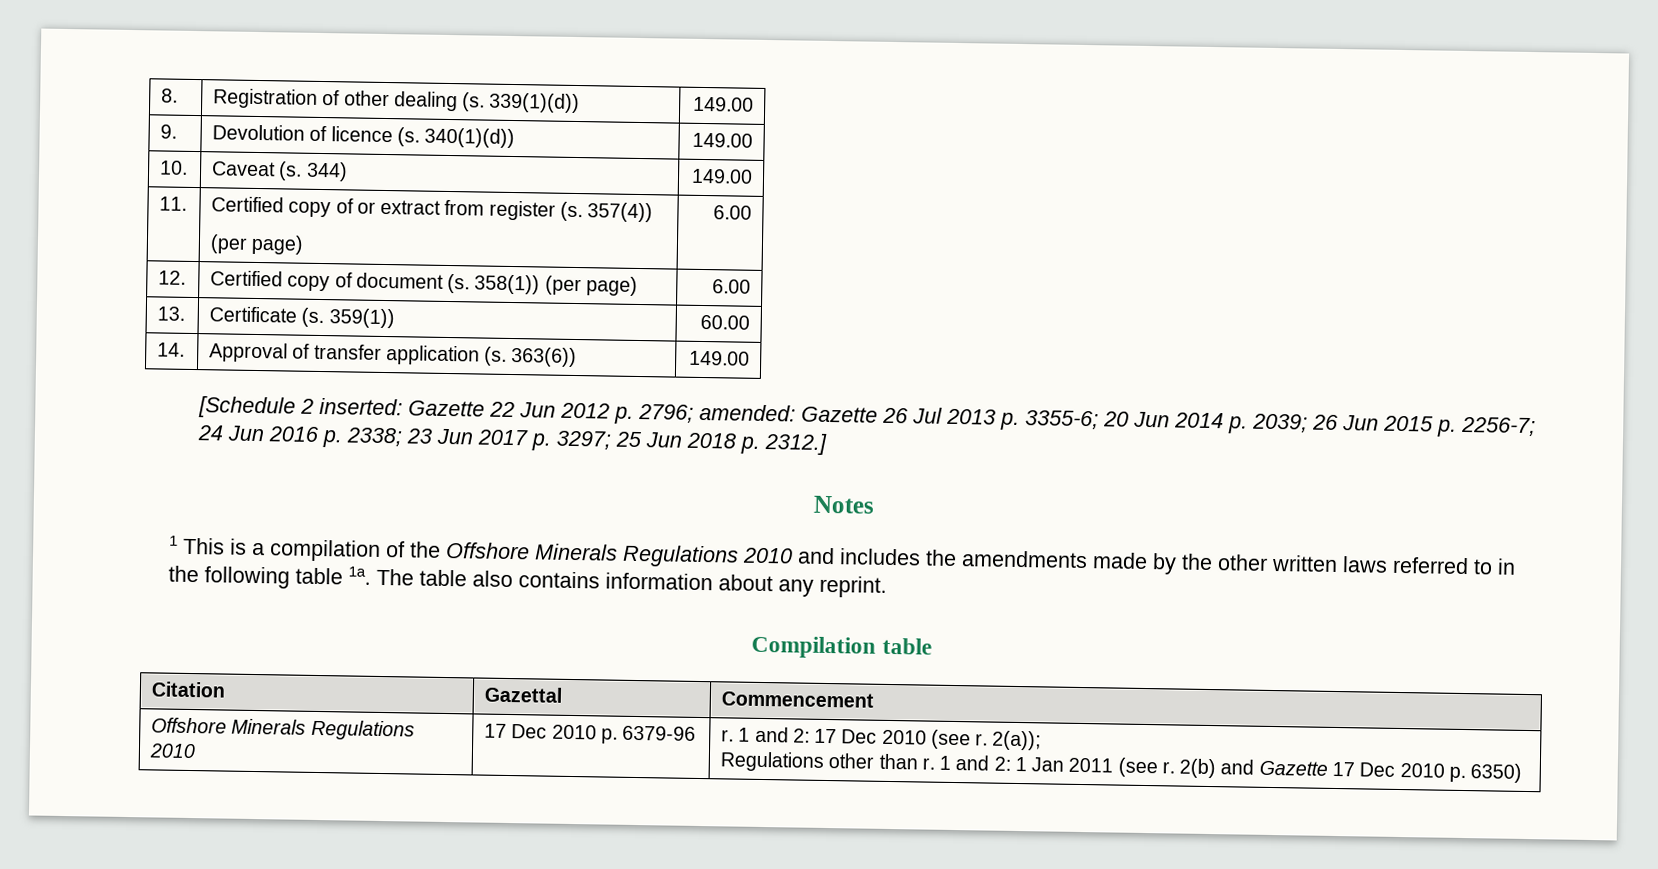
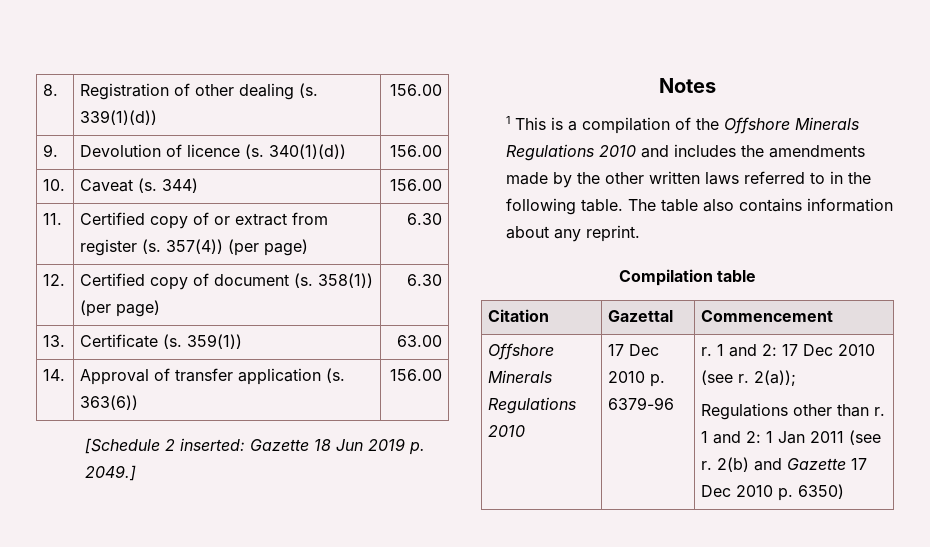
[692,96,754,112] 149.00 -> [389,84,442,96] 156.00
[691,132,753,148] 149.00 -> [389,145,442,157] 156.00
[690,168,753,184] 149.00 -> [389,179,442,191] 156.00
[210,234,305,255] [712,205,752,220] // (per page) | 6.00 -> [228,239,309,256] [406,213,442,225] (per page) | 6.30
[711,279,751,294] 6.00 -> [406,274,442,286] 6.30
[699,314,750,330] 60.00 -> [396,335,442,347] 63.00
[688,350,750,366] 149.00 -> [389,369,442,381] 156.00
[488,401,1536,437] [196,425,828,455] 22 Jun 2012 p. 2796; amended: Gazette 26 Jul 2013 p. 3355-6; 20 Jun 2014 p. 2039; 26 Jun 2015 p. 2256-7; 24 Jun 2016 p. 2338; 23 Jun 2017 p. 3297; 25 Jun 2018 p. 2312.] -> [314,438,426,455] [85,465,137,481] 18 Jun 2019 p. 2049.]
[295,566,372,585] table 1a. -> [580,199,623,212] table.

